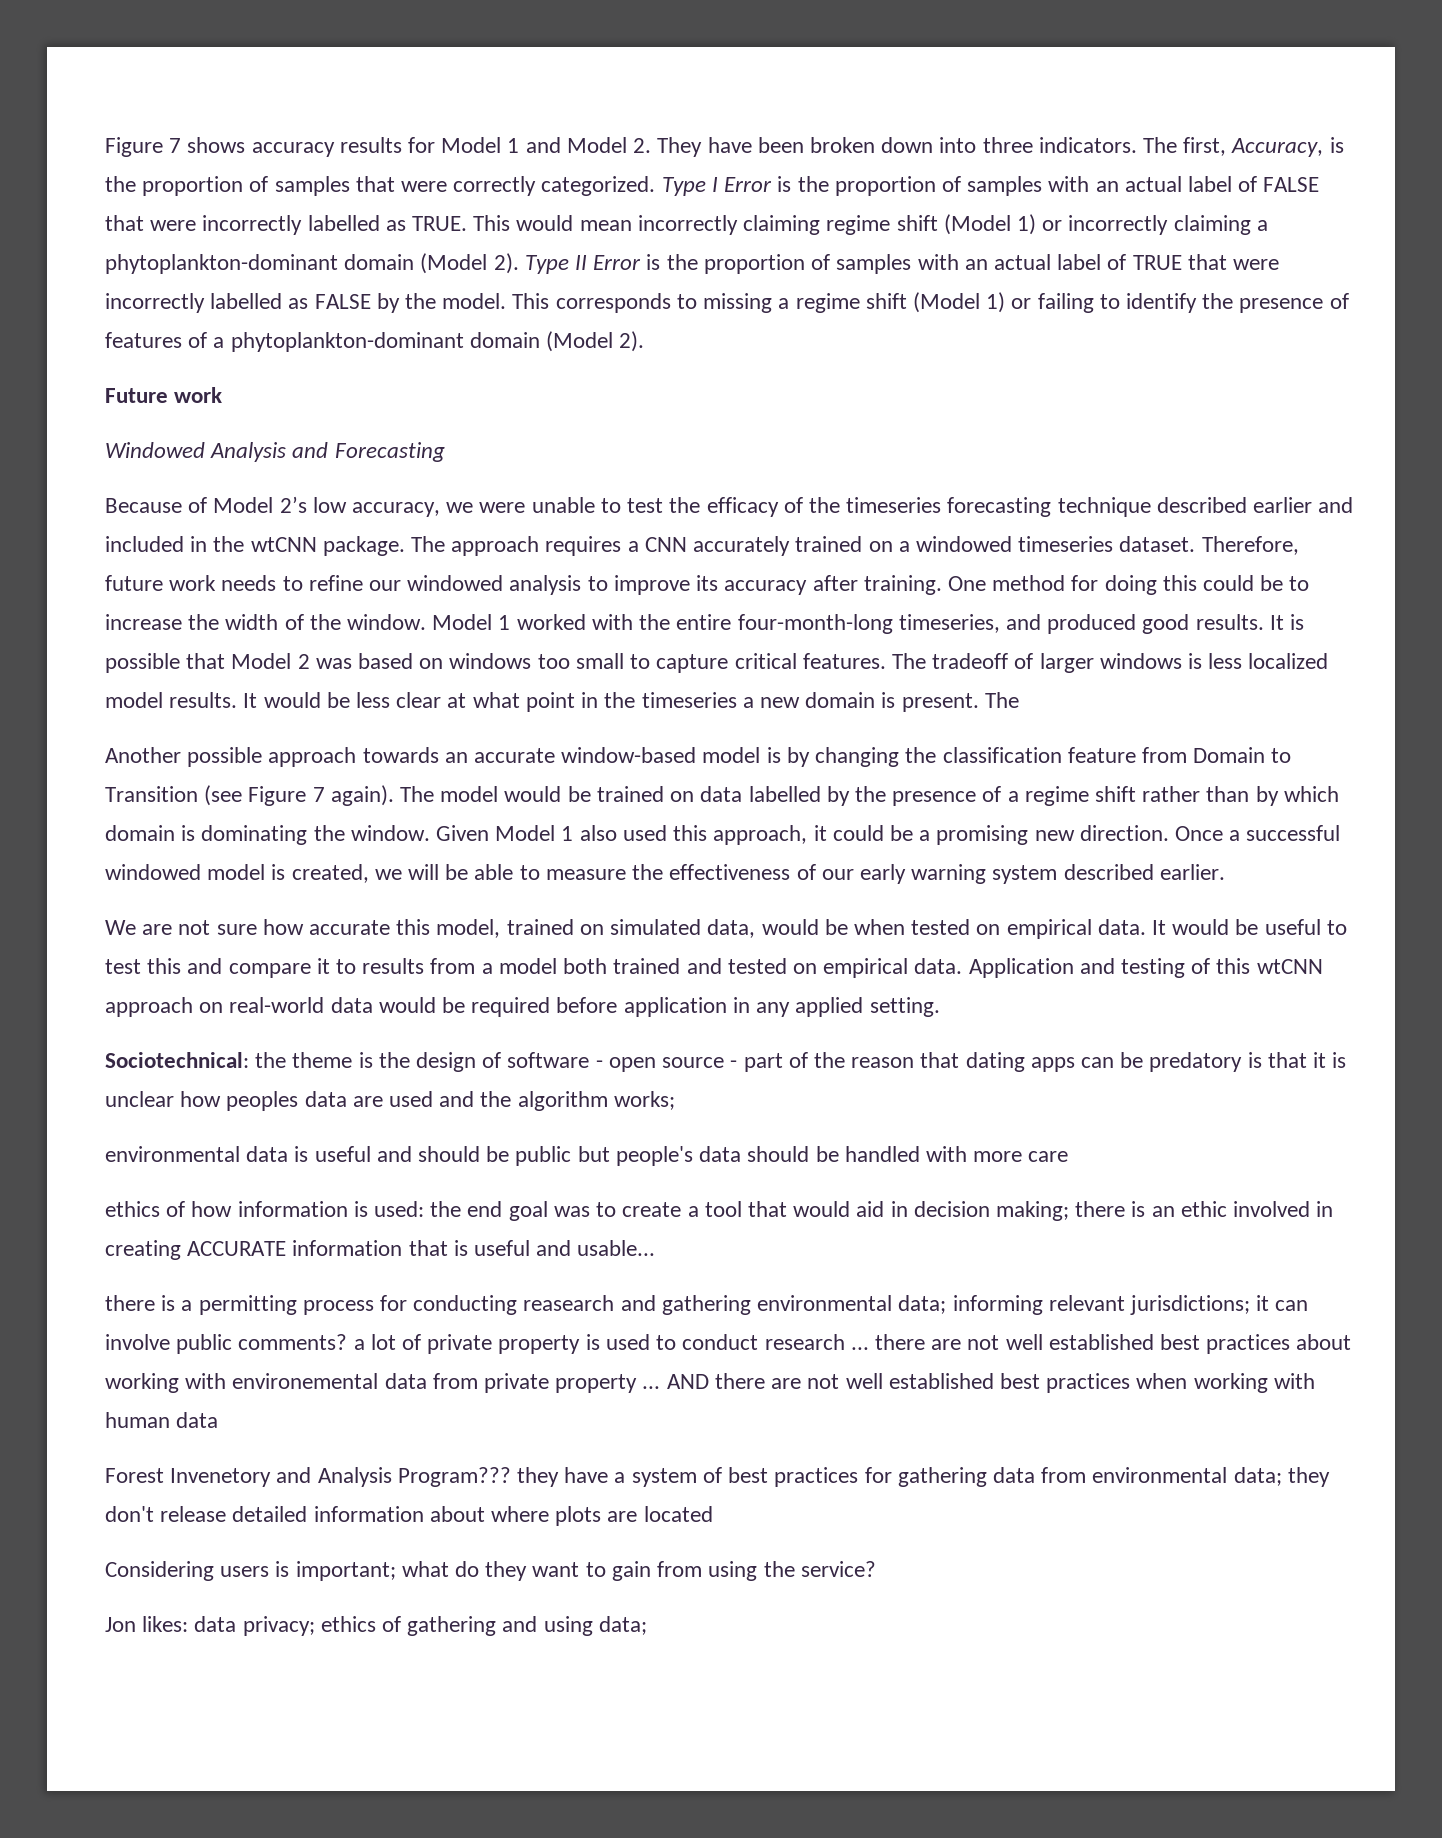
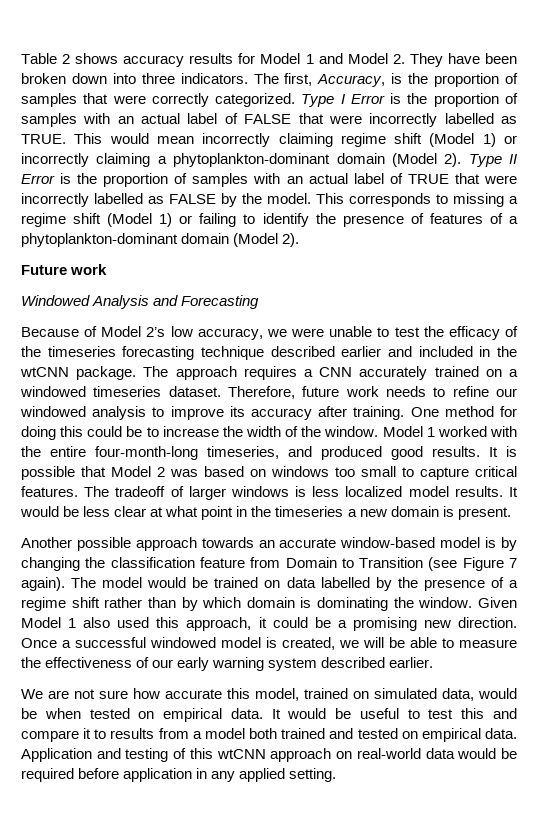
[105,137,182,157] Figure 7 -> [21,53,71,64] Table 2
[984,692,1019,708] The -> (511, 513) none
[105,1052,1347,1072] [105,1091,675,1111] [105,1146,1069,1166] [105,1201,1334,1221] [105,1240,656,1260] [105,1295,1309,1315] [105,1334,1352,1354] [105,1373,1315,1393] [105,1412,219,1428] [105,1467,1330,1487] [105,1506,713,1526] [105,1561,876,1581] [105,1616,647,1636] // Sociotechnical: the theme is the design of software - open source - part of the reason that dating apps can be predatory is that it is unclear how peoples data are used and the algorithm works; // environmental data is useful and should be public but people's data should be handled with more care // ethics of how information is used: the end goal was to create a tool that would aid in decision making; there is an ethic involved in creating ACCURATE information that is useful and usable... // there is a permitting process for conducting reasearch and gathering environmental data; informing relevant jurisdictions; it can involve public comments? a lot of private property is used to conduct research ... there are not well established best practices about working with environemental data from private property ... AND there are not well established best practices when working with human data // Forest Invenetory and Analysis Program??? they have a system of best practices for gathering data from environmental data; they don't release detailed information about where plots are located // Considering users is important; what do they want to gain from using the service? // Jon likes: data privacy; ethics of gathering and using data; -> (337, 775) none

